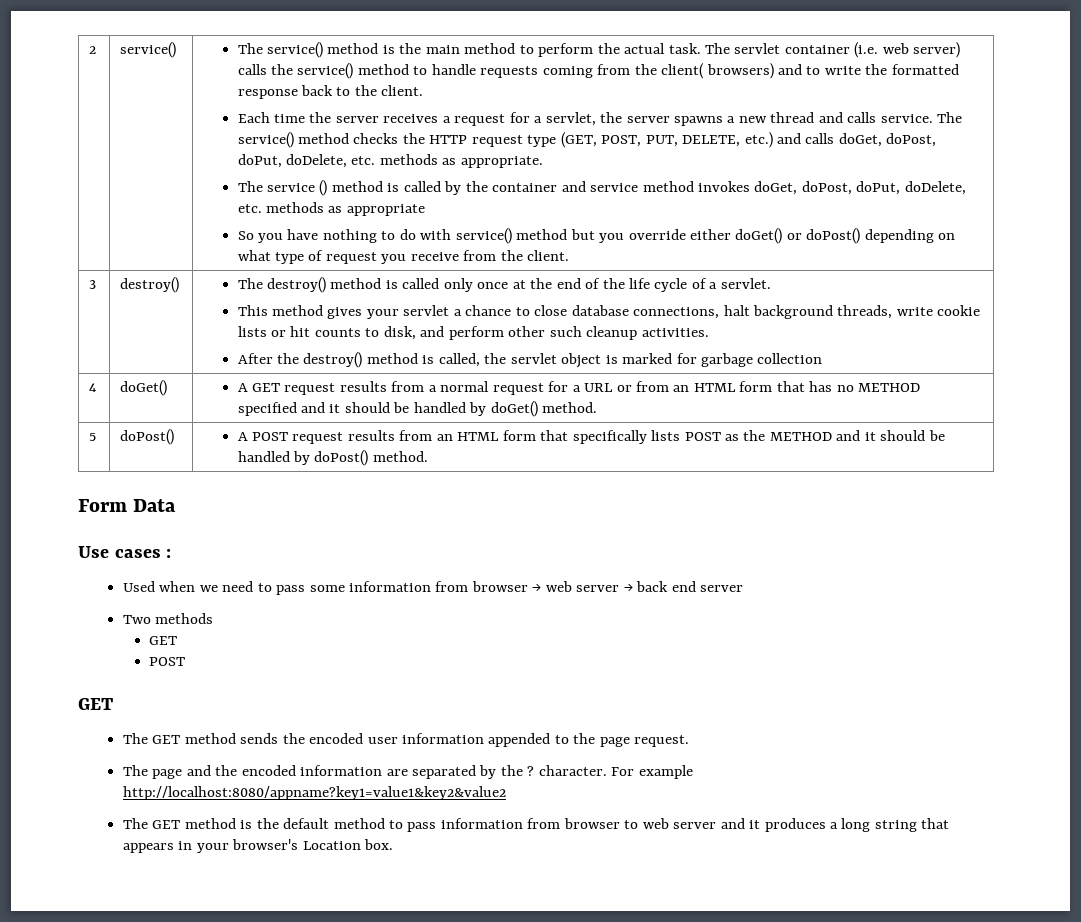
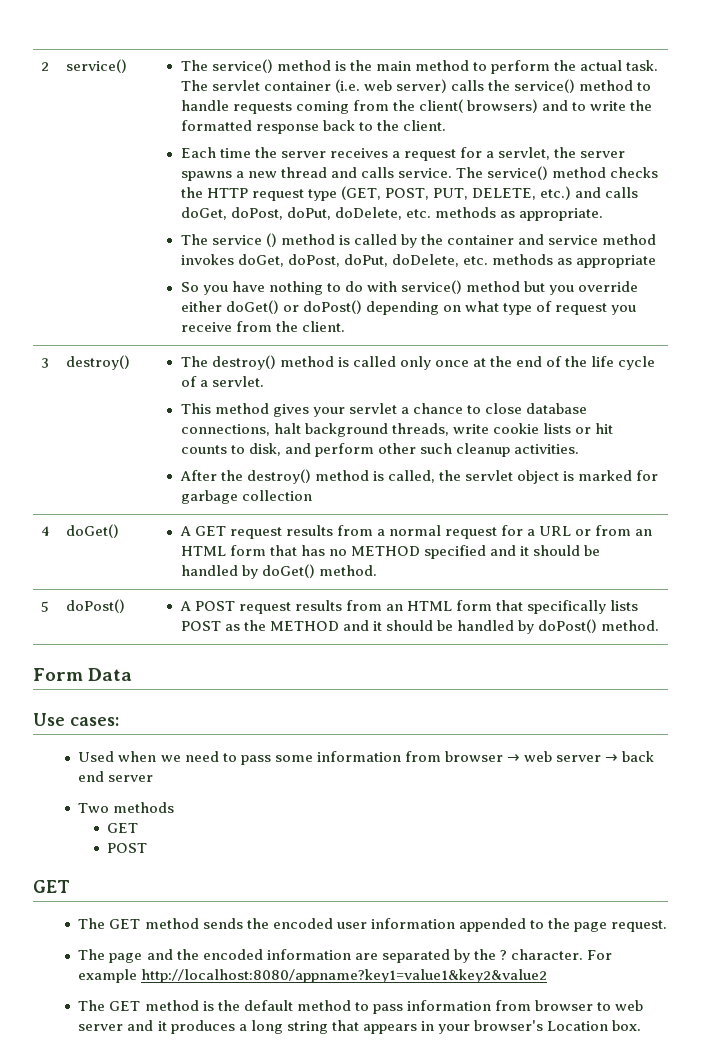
[114,549,172,558] cases : -> [69,717,119,726] cases:

